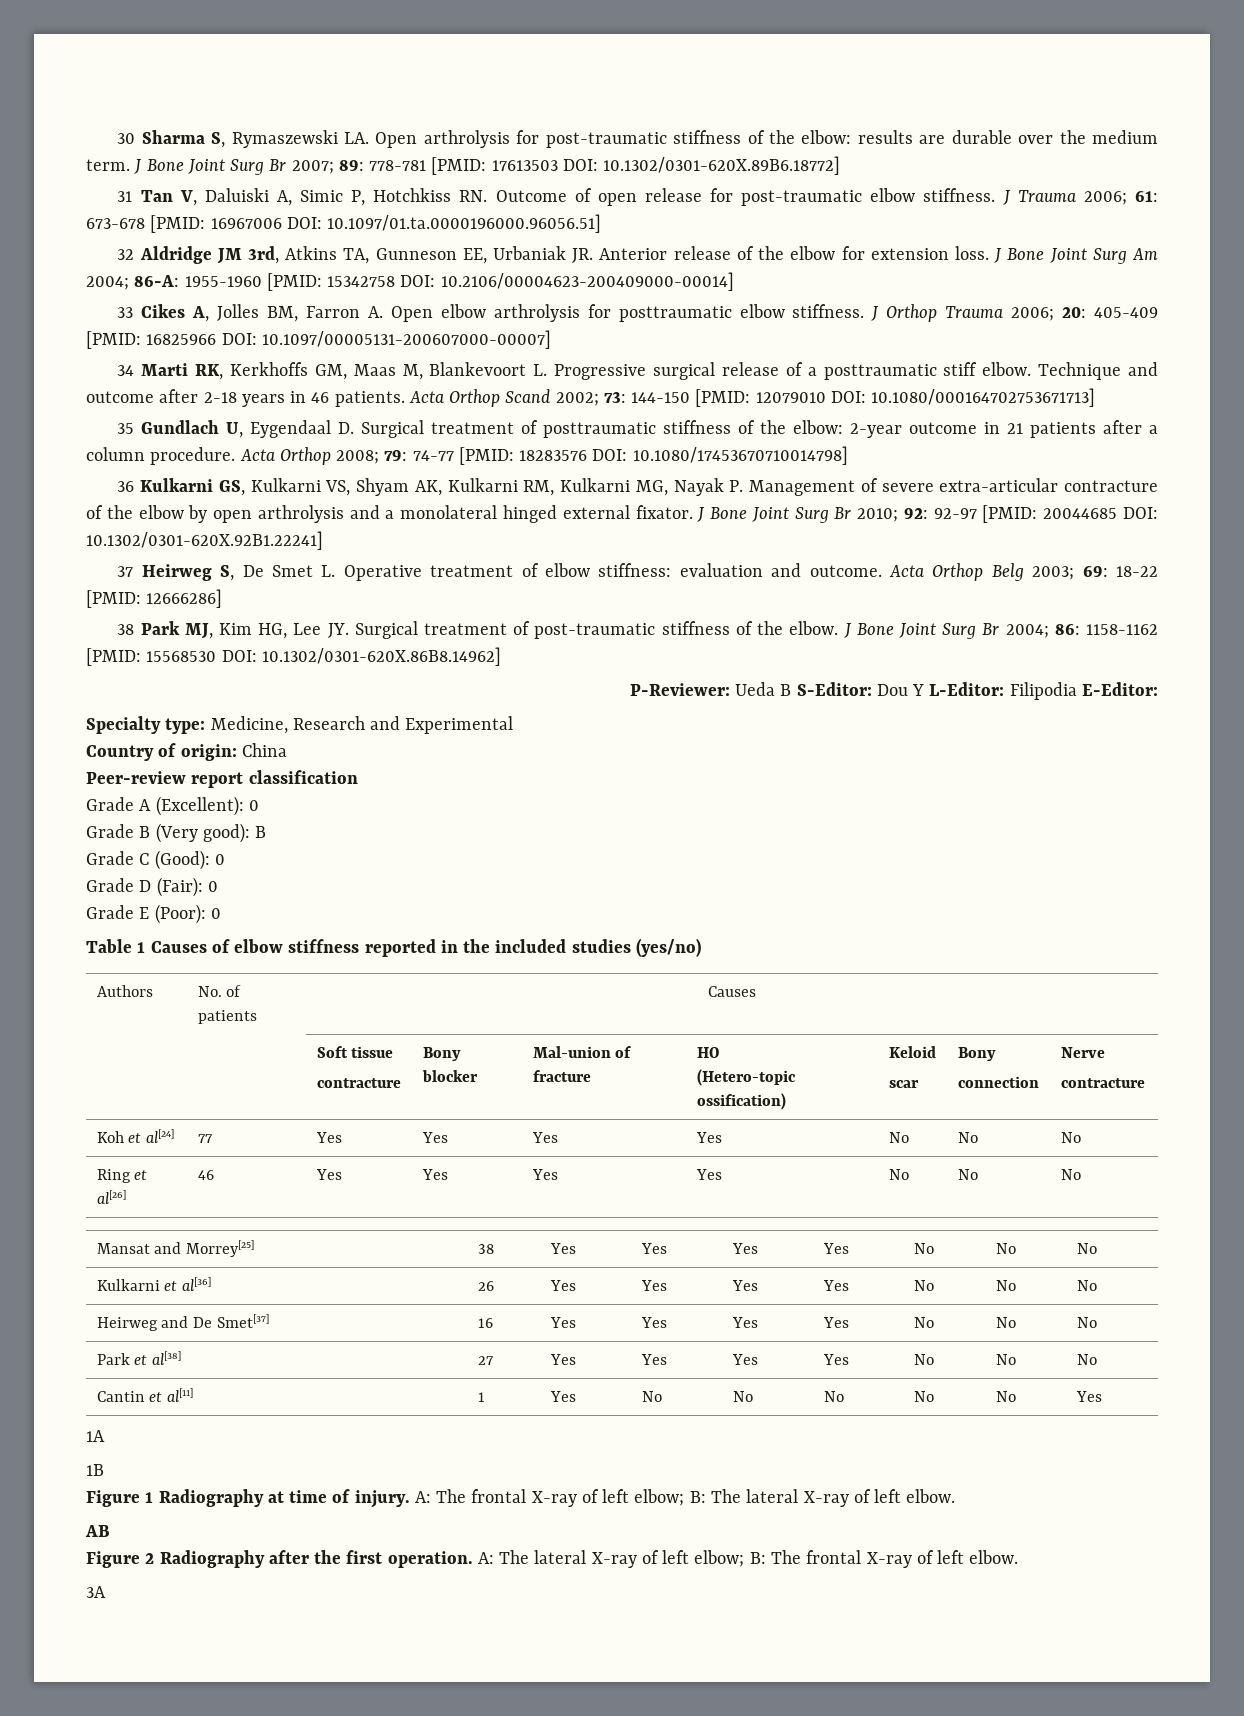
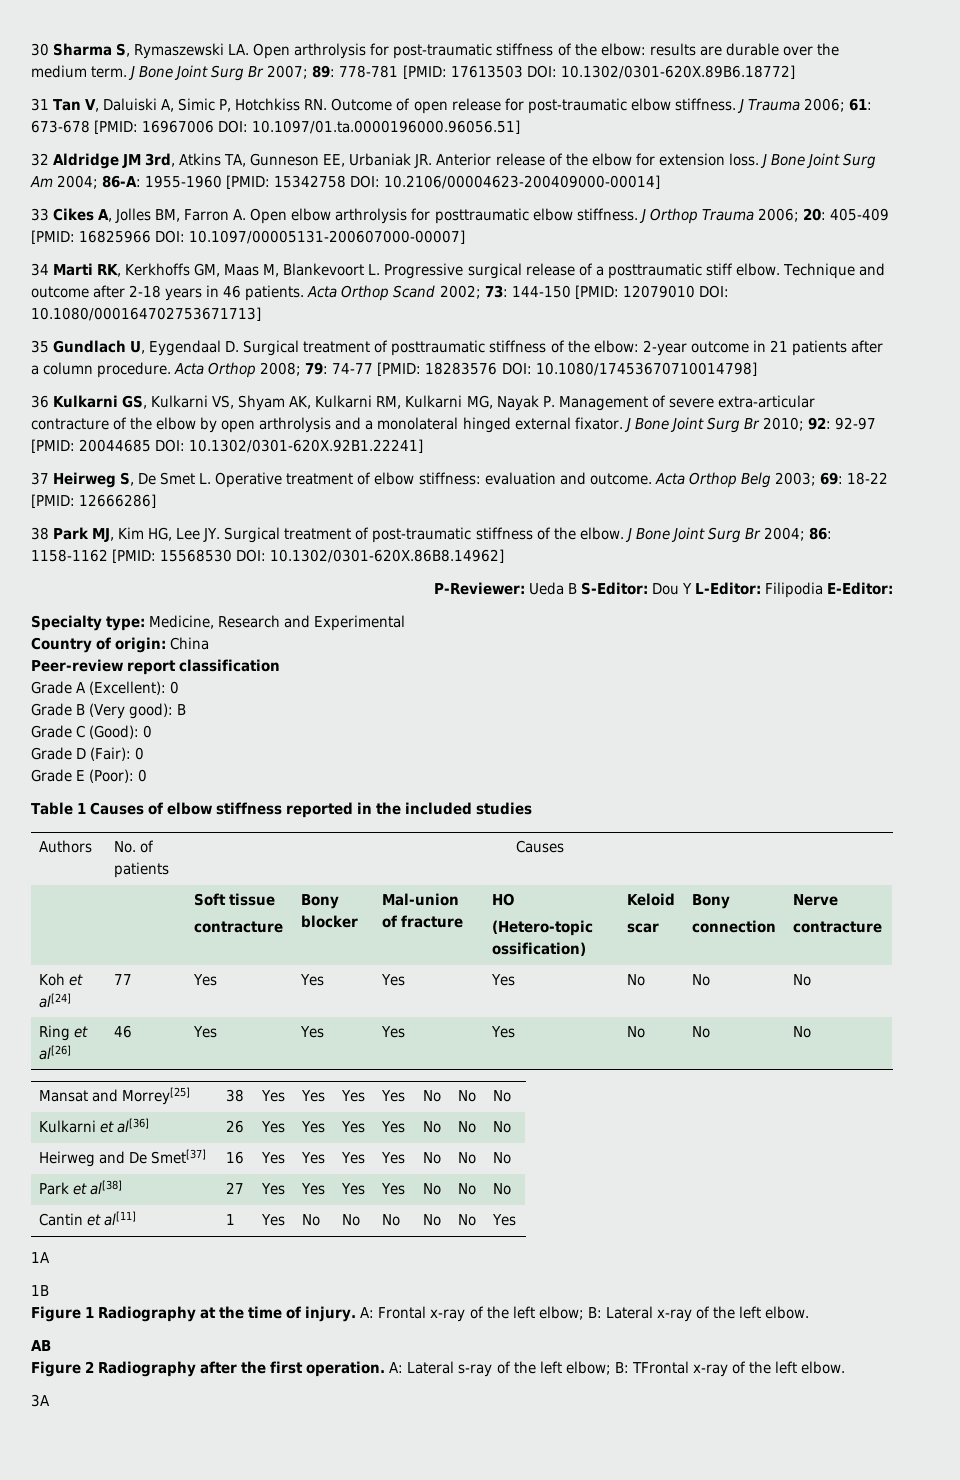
[635,938,701,957] (yes/no) -> (533, 808) none
(284, 1497) none -> [219,1306,245,1319] the
[436,1489,871,1507] The frontal X-ray of left elbow; B: The lateral X-ray of -> [378,1306,735,1322] Frontal x-ray of the left elbow; B: Lateral x-ray of the
[499,1550,934,1568] The lateral X-ray of left elbow; B: The frontal X-ray of -> [407,1361,771,1377] Lateral s-ray of the left elbow; B: TFrontal x-ray of the

